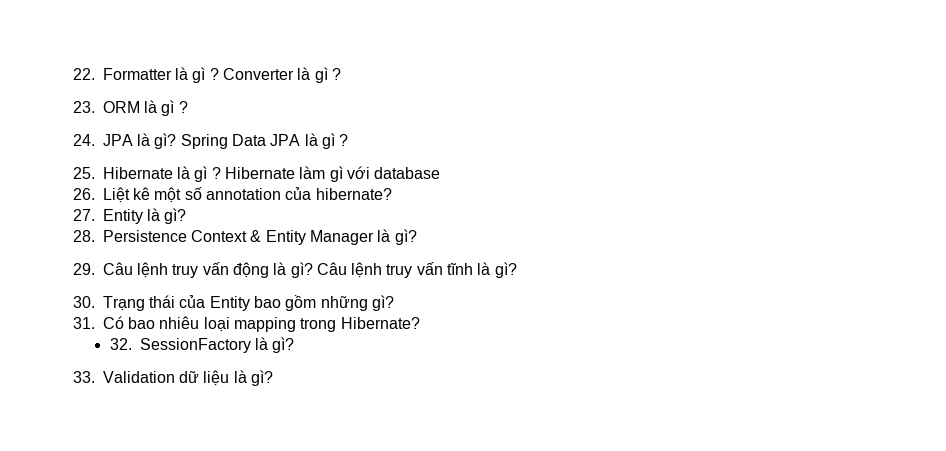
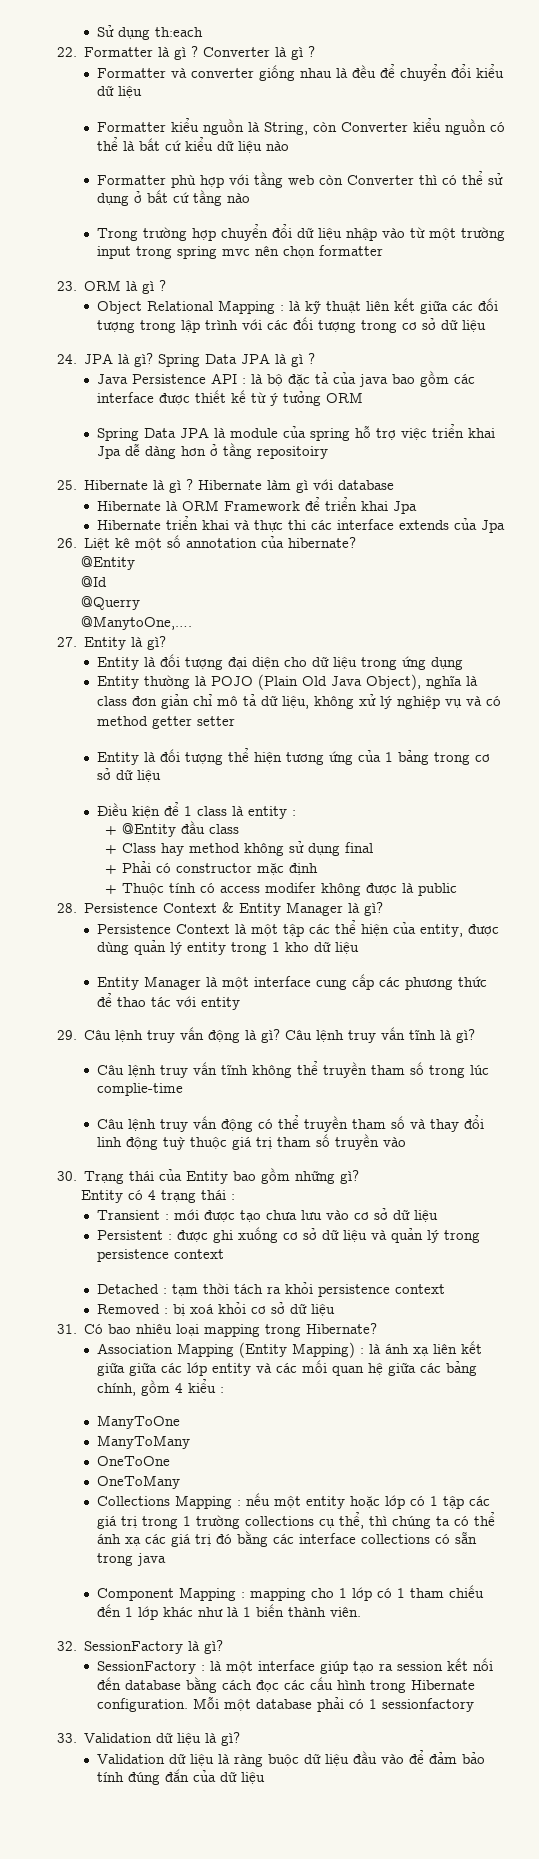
(72, 74) none -> [97,25,204,40] Sử dụng th:each //
(341, 74) none -> [97,64,505,81] [97,86,143,98] [97,118,506,135] [97,137,290,153] [97,171,504,188] [97,190,251,206] [97,224,506,241] [97,245,384,259] // Formatter và converter giống nhau là đều để chuyển đổi kiểu dữ liệu // Formatter kiểu nguồn là String, còn Converter kiểu nguồn có thể là bất cứ kiểu dữ liệu nào // Formatter phù hợp với tầng web còn Converter thì có thể sử dụng ở bất cứ tầng nào // Trong trường hợp chuyển đổi dữ liệu nhập vào từ một trường input trong spring mvc nên chọn formatter
(188, 107) none -> [97,298,499,314] [97,317,487,333] // Object Relational Mapping : là kỹ thuật liên kết giữa các đối tượng trong lập trình với các đối tượng trong cơ sở dữ liệu
(349, 140) none -> [97,371,476,387] [97,390,364,406] [97,424,496,441] [97,443,329,459] // Java Persistence API : là bộ đặc tả của java bao gồm các interface được thiết kế từ ý tưởng ORM // Spring Data JPA là module của spring hỗ trợ việc triển khai Jpa dễ dàng hơn ở tầng repositoiry
(441, 173) none -> [97,497,418,514] [97,516,506,533] // Hibernate là ORM Framework để triển khai Jpa // Hibernate triển khai và thực thi các interface extends của Jpa
(392, 194) none -> [80,556,135,570] [80,576,107,587] [80,596,140,610] [80,616,192,630] // @Entity // @Id // @Querry // @ManytoOne,….
(187, 216) none -> [97,654,464,670] [97,674,479,690] [97,694,502,709] [97,716,236,729] [97,748,491,765] [97,768,162,782] [97,802,297,819] [104,821,239,837] [104,841,373,856] [104,861,318,875] [104,882,457,896] // Entity là đối tượng đại diện cho dữ liệu trong ứng dụng // Entity thường là POJO (Plain Old Java Object), nghĩa là class đơn giản chỉ mô tả dữ liệu, không xử lý nghiệp vụ và có method getter setter // Entity là đối tượng thể hiện tương ứng của 1 bảng trong cơ sở dữ liệu // Điều kiện để 1 class là entity : // + @Entity đầu class // + Class hay method không sử dụng final // + Phải có constructor mặc định // + Thuộc tính có access modifer không được là public
(417, 237) none -> [97,920,500,937] [97,940,360,955] [97,974,488,990] [97,993,241,1010] // Persistence Context là một tập các thể hiện của entity, được dùng quản lý entity trong 1 kho dữ liệu // Entity Manager là một interface cung cấp các phương thức để thao tác với entity
(517, 270) none -> [97,1061,490,1078] [97,1083,184,1096] [97,1115,485,1132] [97,1134,407,1150] // Câu lệnh truy vấn tĩnh không thể truyền tham số trong lúc complie-time // Câu lệnh truy vấn động có thể truyền tham số và thay đổi linh động tuỳ thuộc giá trị tham số truyền vào
(394, 303) none -> [80,1190,235,1203] [97,1208,439,1222] [97,1227,481,1243] [97,1249,225,1262] [97,1282,446,1297] [97,1302,336,1316] // Entity có 4 trạng thái : // Transient : mới được tạo chưa lưu vào cơ sở dữ liệu // Persistent : được ghi xuống cơ sở dữ liệu và quản lý trong persistence context // Detached : tạm thời tách ra khỏi persistence context // Removed : bị xoá khỏi cơ sở dữ liệu
[109,337,295,353] 32. SessionFactory là gì? -> [97,1341,483,1358] [97,1360,478,1376] [97,1379,225,1396] [97,1415,181,1429] [97,1435,191,1449] [97,1456,171,1466] [97,1475,181,1489] [97,1493,491,1509] [97,1512,496,1529] [97,1531,478,1547] [97,1553,167,1566] [97,1585,485,1601] [97,1604,362,1620] [56,1640,224,1654] [97,1658,494,1674] [97,1677,476,1693] [97,1696,475,1712] Association Mapping (Entity Mapping) : là ánh xạ liên kết giữa giữa các lớp entity và các mối quan hệ giữa các bảng chính, gồm 4 kiểu : // ManyToOne // ManyToMany // OneToOne // OneToMany // Collections Mapping : nếu một entity hoặc lớp có 1 tập các giá trị trong 1 trường collections cụ thể, thì chúng ta có thể ánh xạ các giá trị đó bằng các interface collections có sẵn trong java // Component Mapping : mapping cho 1 lớp có 1 tham chiếu đến 1 lớp khác như là 1 biến thành viên. // 32. SessionFactory là gì? // SessionFactory : là một interface giúp tạo ra session kết nối đến database bằng cách đọc các cấu hình trong Hibernate configuration. Mỗi một database phải có 1 sessionfactory
(273, 378) none -> [97,1750,486,1767] [97,1769,266,1785] // Validation dữ liệu là ràng buộc dữ liệu đầu vào để đảm bảo tính đúng đắn của dữ liệu

